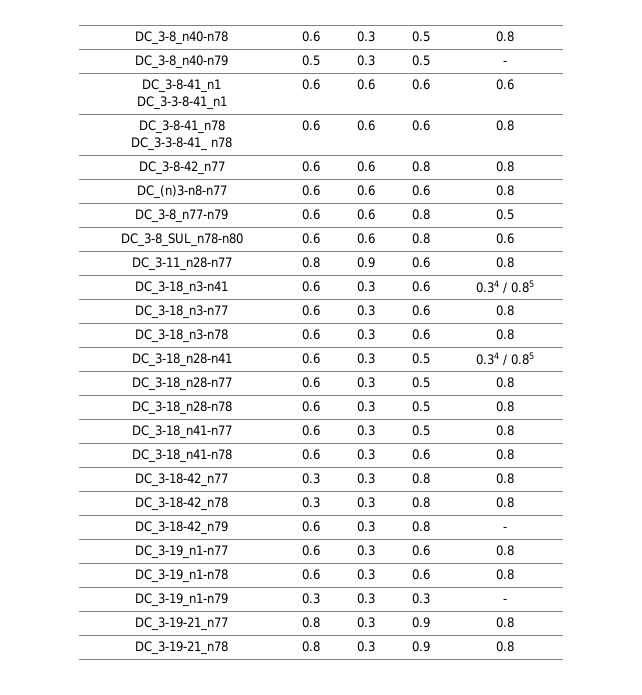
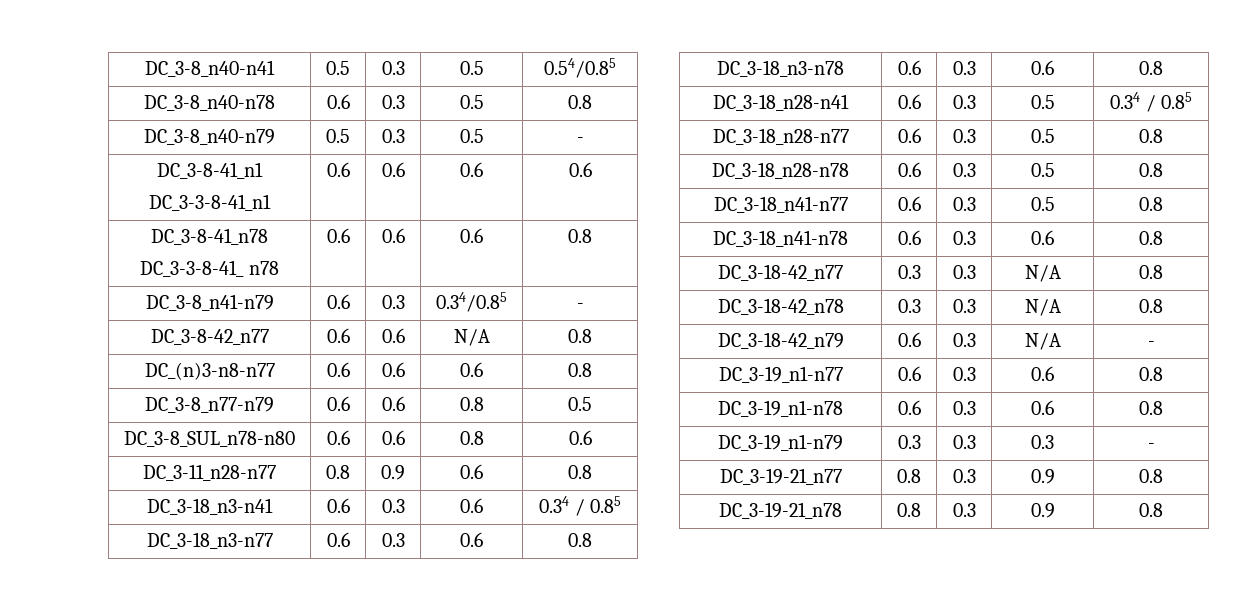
(135, 38) none -> [145,60,275,77] [326,61,350,75] [381,61,405,75] [459,61,484,75] [544,58,616,78] DC_3-8_n40-n41 | 0.5 | 0.3 | 0.5 | 0.54/0.85 //
(514, 125) none -> [145,294,274,311] [326,294,350,309] [381,295,405,309] [436,292,507,312] [576,303,584,309] // DC_3-8_n41-n79 | 0.6 | 0.3 | 0.34/0.85 | -
[411,161,430,172] 0.8 -> [453,329,490,346] N/A
[411,473,430,484] 0.8 -> [1024,265,1061,282] N/A
[411,497,430,508] 0.8 -> [1024,299,1061,316] N/A
[411,521,430,532] 0.8 -> [1024,333,1061,350] N/A

